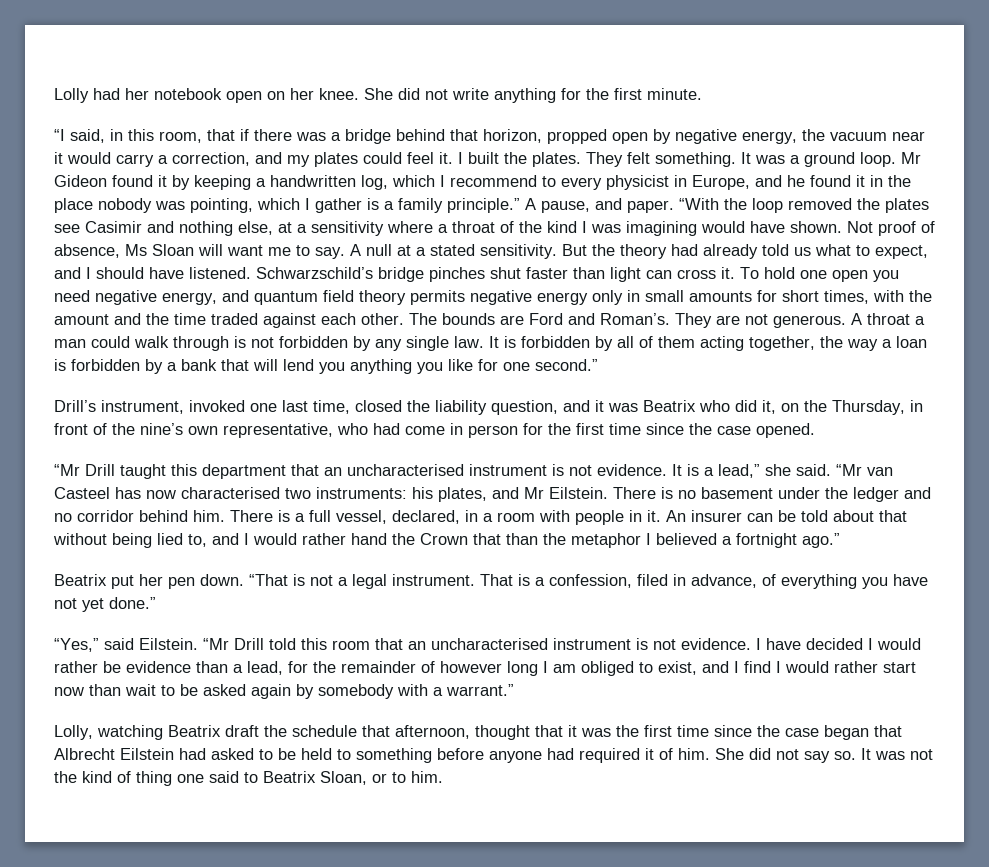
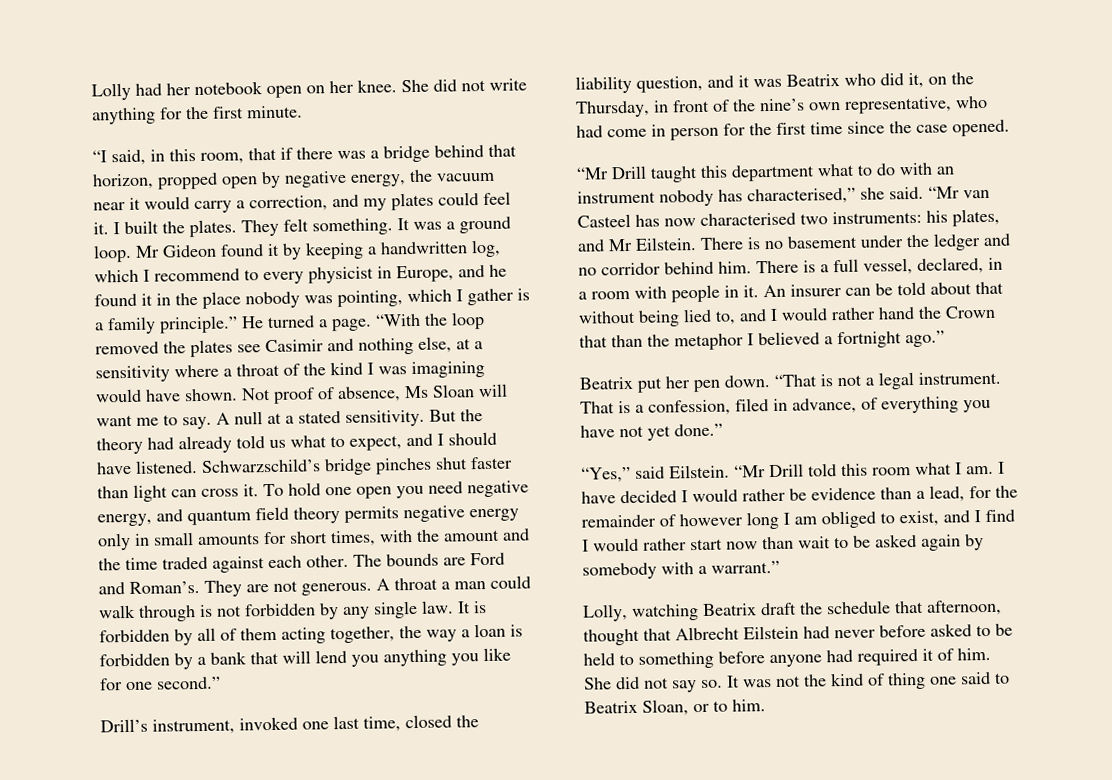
[525,198,674,213] A pause, and paper. -> [241,315,372,332] He turned a page.
[291,464,760,478] that an uncharacterised instrument is not evidence. It is a lead,” -> [817,162,955,177] [577,187,856,207] what to do with an instrument nobody has characterised,”
[375,638,751,650] that an uncharacterised instrument is not evidence. -> [915,462,994,475] what I am.
[568,725,902,740] it was the first time since the case began that -> (672, 634) none
(206, 754) none -> [834,624,926,639] never before

